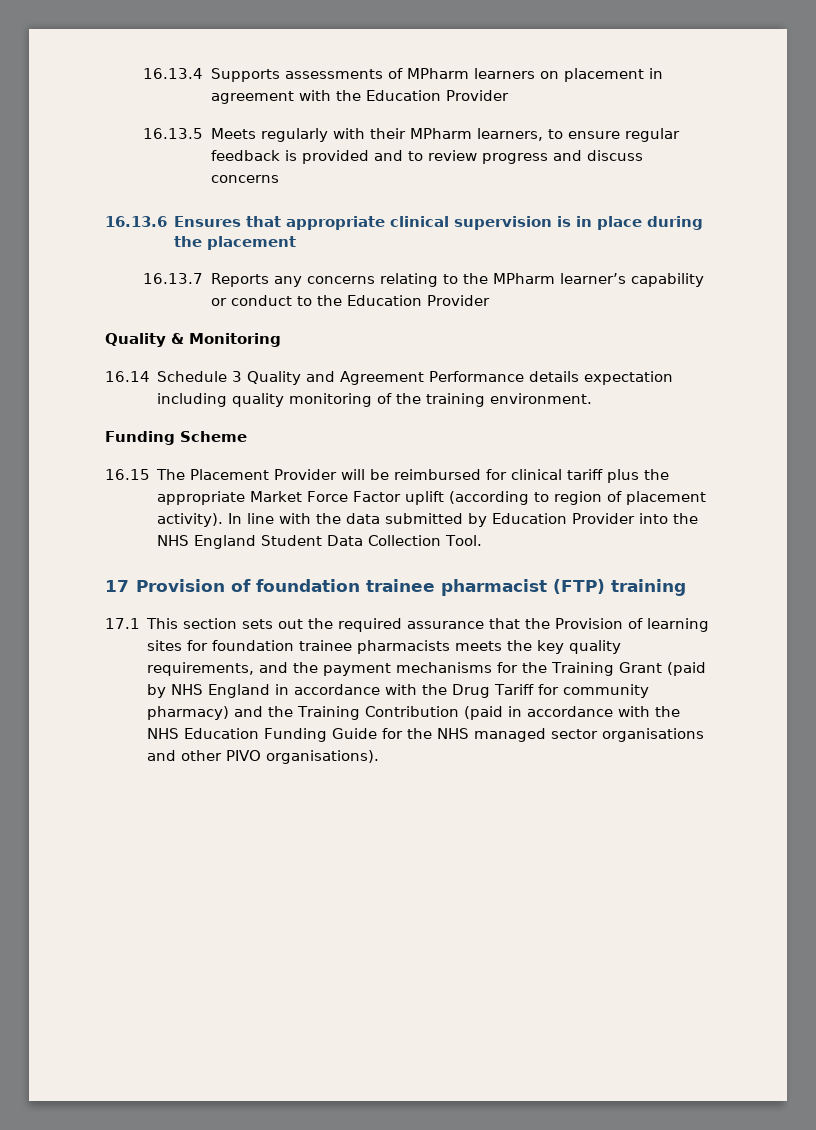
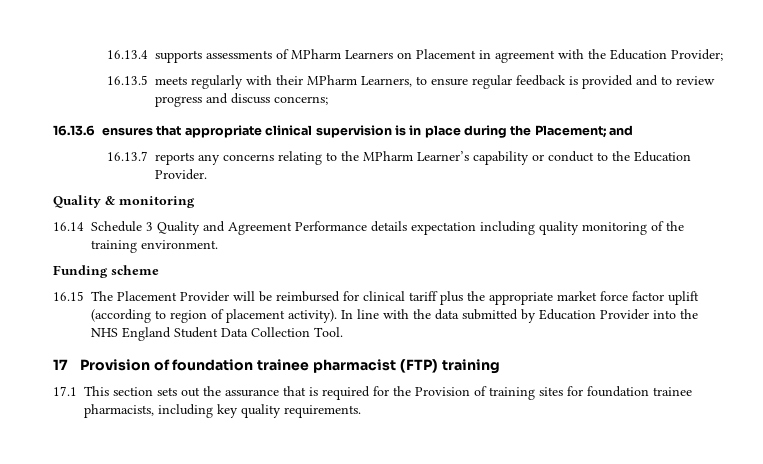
[210,68,280,82] Supports -> [154,50,202,63] supports
[473,68,644,82] learners on placement -> [344,49,476,59] Learners on Placement
[445,90,509,101] Provider -> [670,49,723,61] Provider;
[210,128,256,139] Meets -> [154,76,187,85] meets
[476,128,543,141] learners, -> [360,76,412,87] Learners,
[210,175,279,183] concerns -> [273,96,328,105] concerns;
[174,216,242,227] Ensures -> [102,127,153,136] ensures
[207,236,297,250] placement -> [534,125,634,138] Placement; and
[210,273,269,287] Reports -> [154,152,194,165] reports
[559,273,626,284] learner’s -> [416,151,469,161] Learner’s
[426,295,490,306] Provider -> [154,169,207,180] Provider.
[189,333,281,347] Monitoring -> [119,196,195,208] monitoring
[180,431,247,442] Scheme -> [111,265,159,275] scheme
[250,491,402,502] Market Force Factor -> [557,291,664,301] market force factor
[338,618,403,632] required -> (221, 391) none
(521, 623) none -> [309,386,389,400] is required for
[647,618,710,632] learning -> [489,387,535,400] training
[357,640,622,654] [147,662,707,676] [147,684,650,698] [147,706,681,720] [147,728,705,742] [147,750,380,764] pharmacists meets the key quality requirements, and the payment mechanisms for the Training Grant (paid by NHS England in accordance with the Drug Tariff for community pharmacy) and the Training Contribution (paid in accordance with the NHS Education Funding Guide for the NHS managed sector organisations and other PIVO organisations). -> [84,404,361,418] pharmacists, including key quality requirements.

